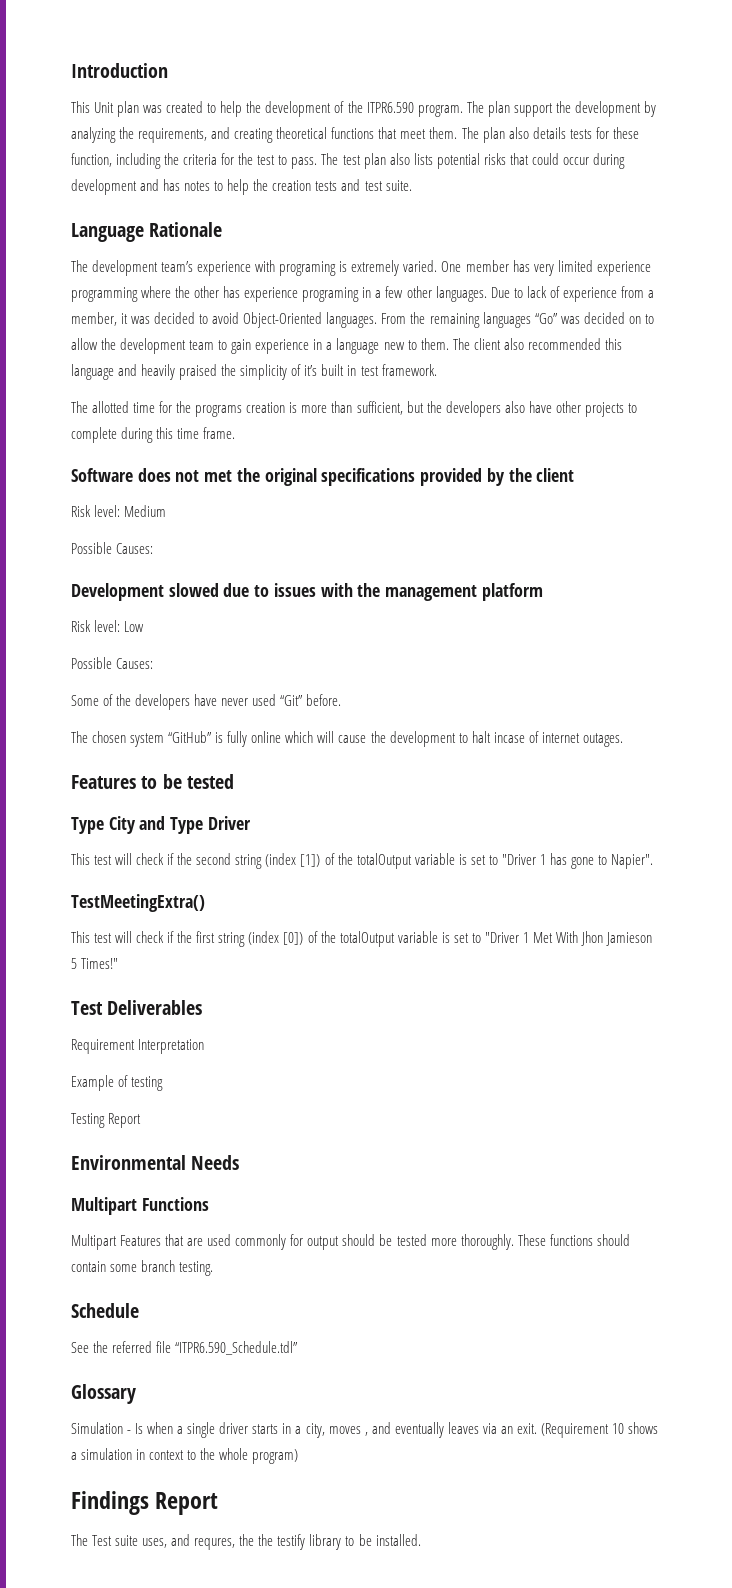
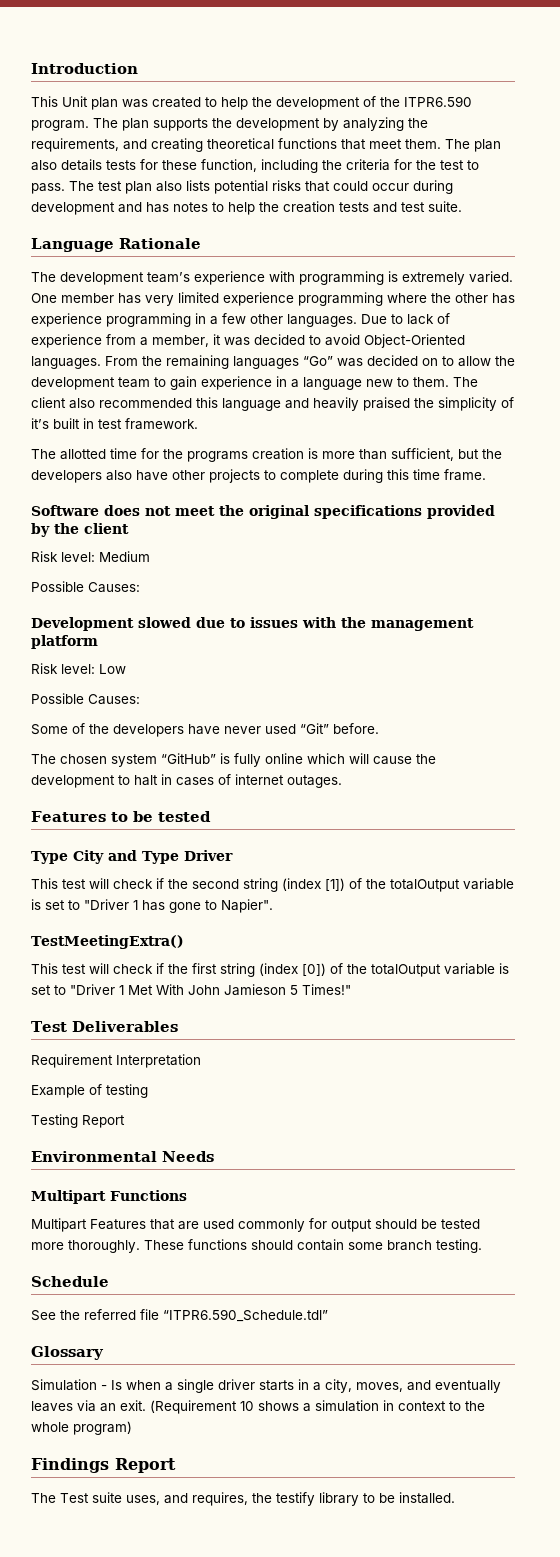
[513,103,553,117] support -> [153,118,208,131] supports
[279,261,337,276] programing -> [299,271,384,285] programming
[302,287,360,302] programing -> [106,313,191,327] programming
[204,470,233,482] met -> [175,506,215,516] meet
[493,732,525,743] incase -> [161,774,214,786] in cases
[581,931,604,946] Jhon -> [188,985,220,995] John
[328,1426,368,1436] moves , -> [356,1382,403,1392] moves,
[194,1534,255,1550] requres, the -> [192,1492,248,1506] requires,

